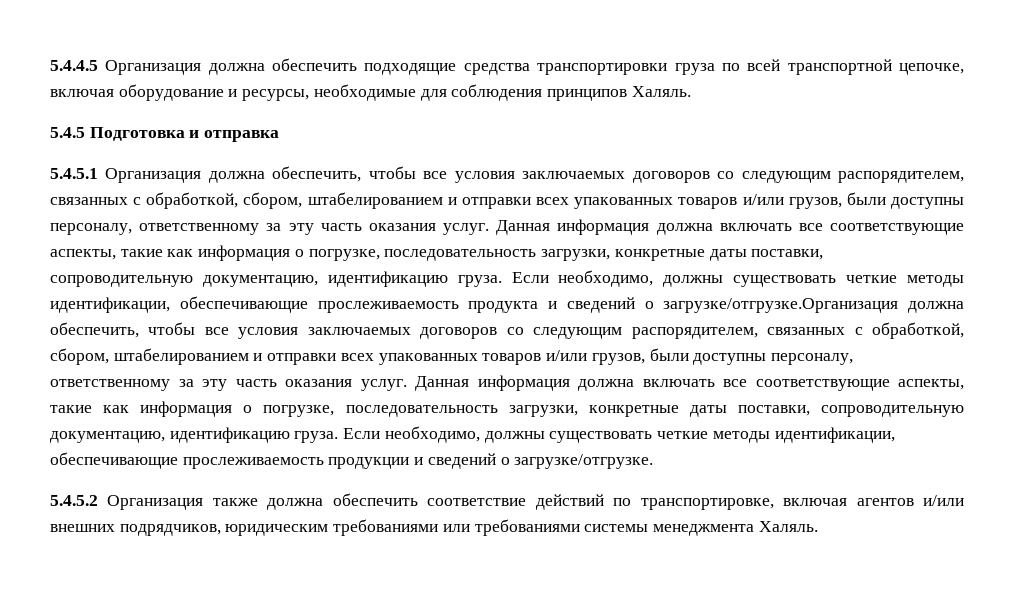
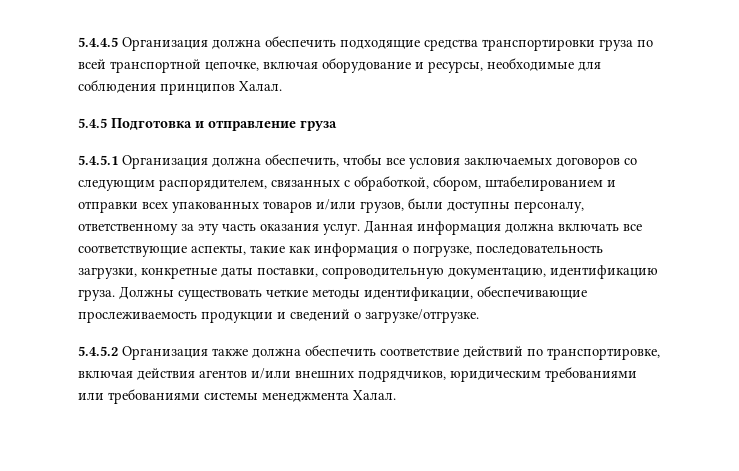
[631,86,691,97] Халяль. -> [239,81,282,91] Халал.
[204,130,280,142] отправка -> [208,120,337,131] отправление груза
[511,270,965,287] [50,296,964,313] [50,322,965,339] [50,348,853,365] [50,375,964,391] [50,401,965,417] [50,426,545,443] Если необходимо, должны существовать четкие методы идентификации, обеспечивающие прослеживаемость продукта и сведений о загрузке/отгрузке.Организация должна обеспечить, чтобы все условия заключаемых договоров со следующим распорядителем, связанных с обработкой, сбором, штабелированием и отправки всех упакованных товаров и/или грузов, были доступны персоналу, ответственному за эту часть оказания услуг. Данная информация должна включать все соответствующие аспекты, такие как информация о погрузке, последовательность загрузки, конкретные даты поставки, сопроводительную документацию, идентификацию груза. Если необходимо, должны -> [119,286,174,300] Должны
(848, 502) none -> [137,368,195,380] действия
[758,521,818,532] Халяль. -> [353,390,396,400] Халал.

